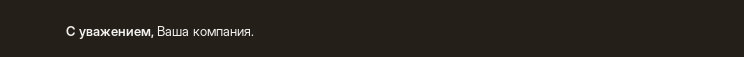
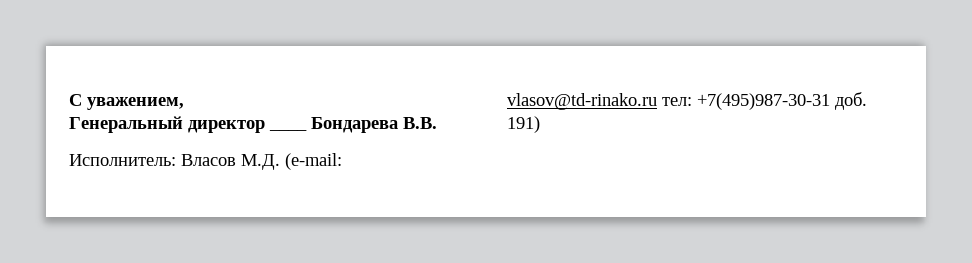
[157,26,254,36] Ваша компания. -> [69,116,437,133] [69,153,342,170] [507,92,867,110] [507,116,540,133] // Генеральный директор ____ Бондарева В.В. // Исполнитель: Власов М.Д. (e-mail: vlasov@td-rinako.ru тел: +7(495)987-30-31 доб. 191)

